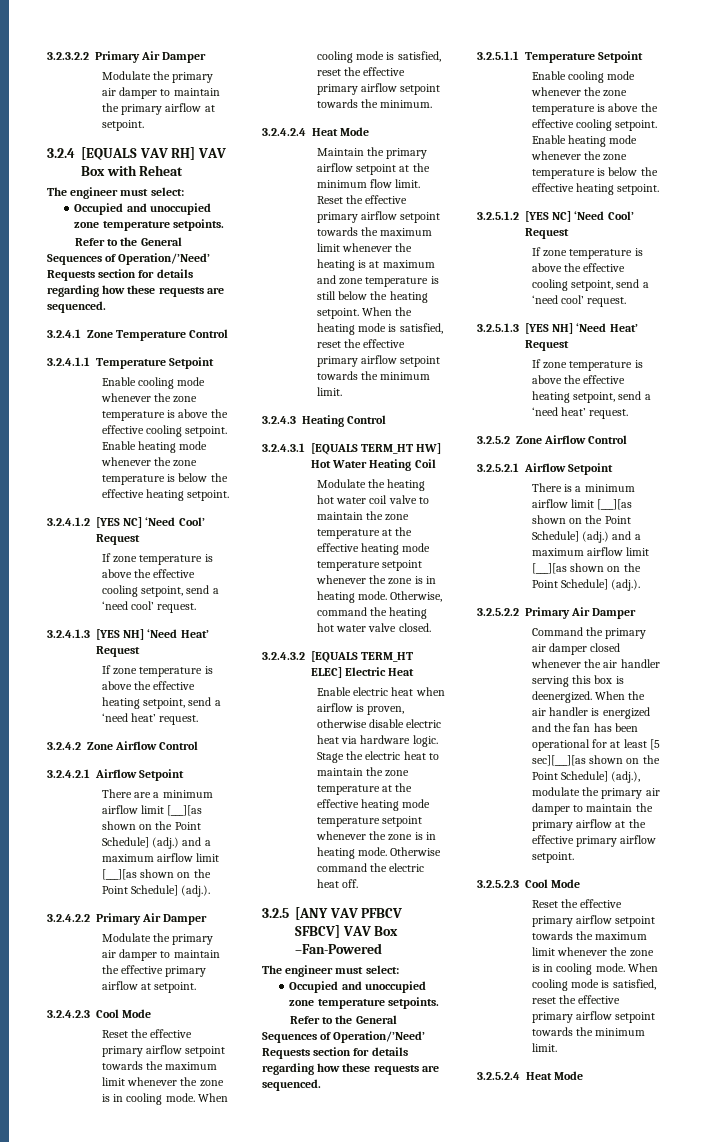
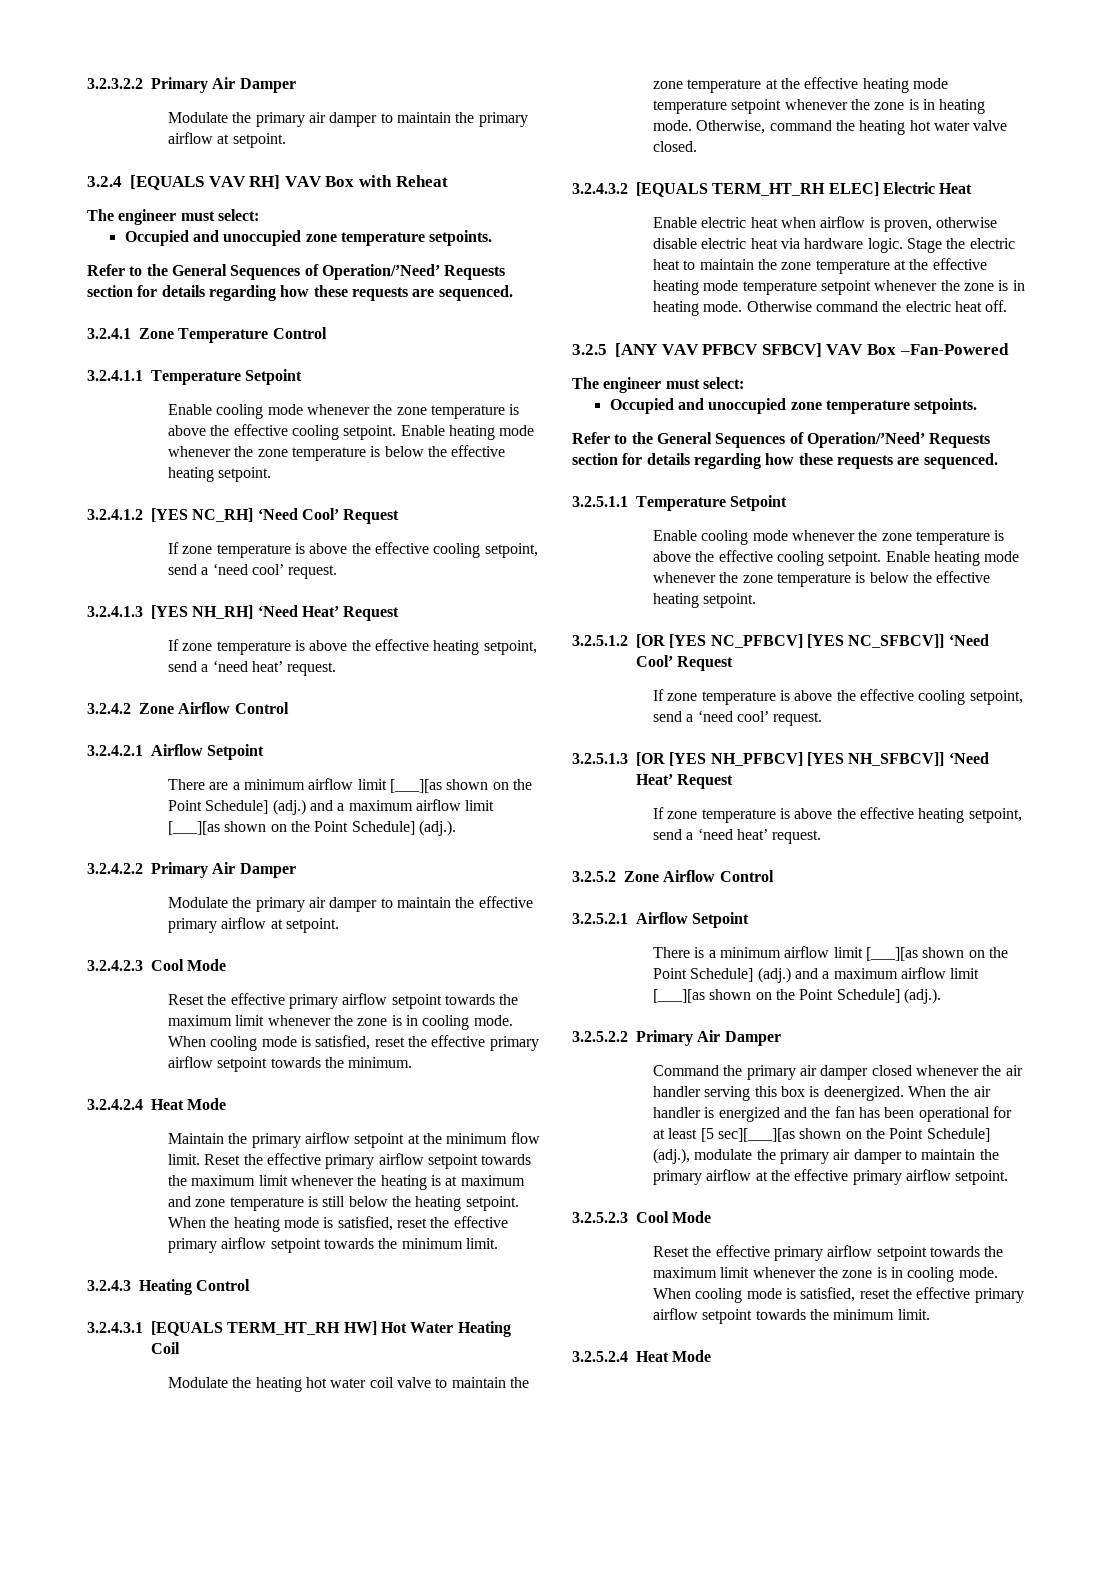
[123,517,143,528] NC] -> [192,508,254,522] NC_RH]
[123,629,145,640] NH] -> [192,605,254,619] NH_RH]
[361,444,414,454] TERM_HT -> [227,1322,341,1335] TERM_HT_RH
[361,652,414,662] TERM_HT -> [712,183,826,196] TERM_HT_RH
[525,211,572,222] [YES NC] -> [636,634,945,648] [OR [YES NC_PFBCV] [YES NC_SFBCV]]
[525,323,574,334] [YES NH] -> [636,752,945,766] [OR [YES NH_PFBCV] [YES NH_SFBCV]]

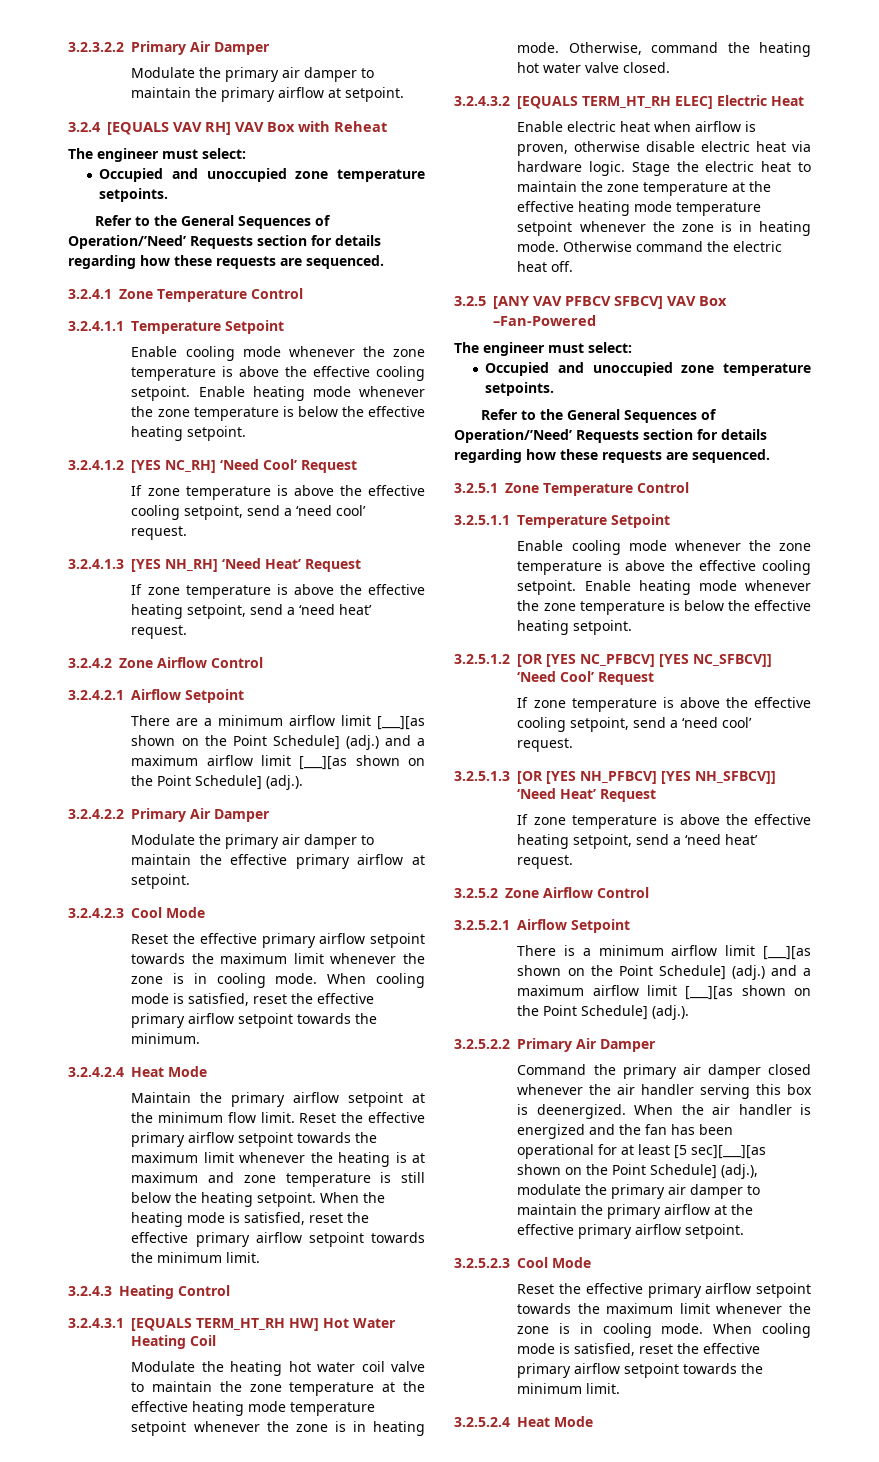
(998, 461) none -> [454,482,689,496] // 3.2.5.1 Zone Temperature Control

